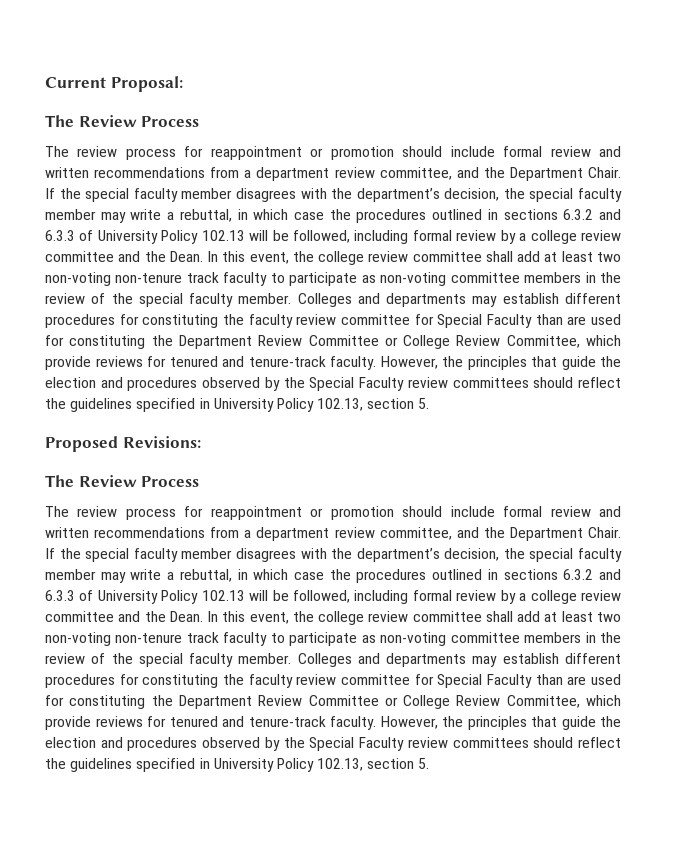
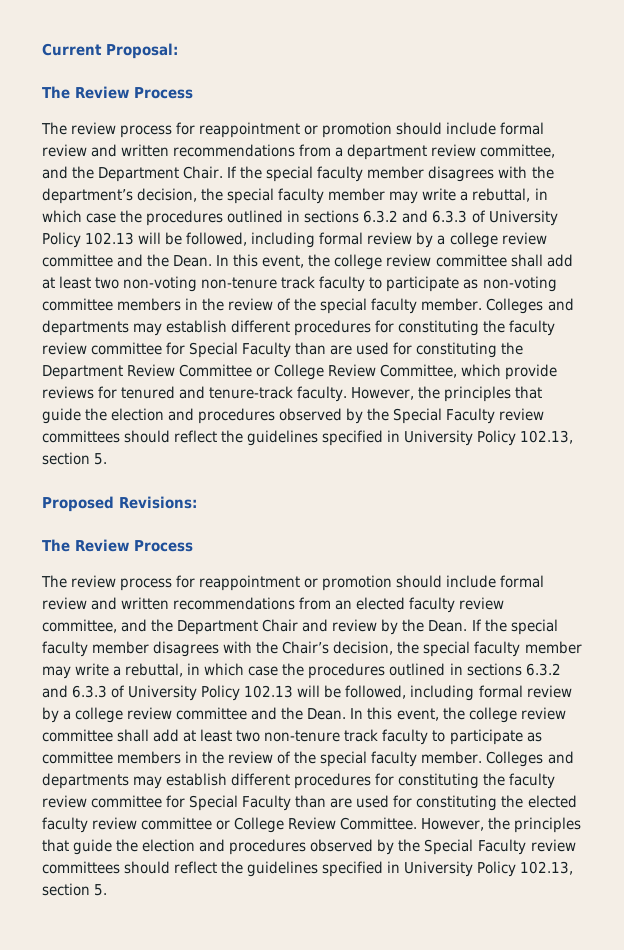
[244,527,622,541] [45,548,440,562] a department review committee, and the Department Chair. If the special faculty member disagrees with the department’s -> [335,597,505,613] [42,619,558,635] [42,641,330,657] an elected faculty review committee, and the Department Chair and review by the Dean. If the special faculty member disagrees with the Chair’s
[45,632,447,646] non-voting non-tenure track faculty to participate as non-voting -> [264,729,542,745] non-tenure track faculty to participate as
[178,695,621,709] [45,716,376,730] Department Review Committee or College Review Committee, which provide reviews for tenured and tenure-track faculty. -> [527,795,577,808] [42,817,418,833] elected faculty review committee or College Review Committee.

